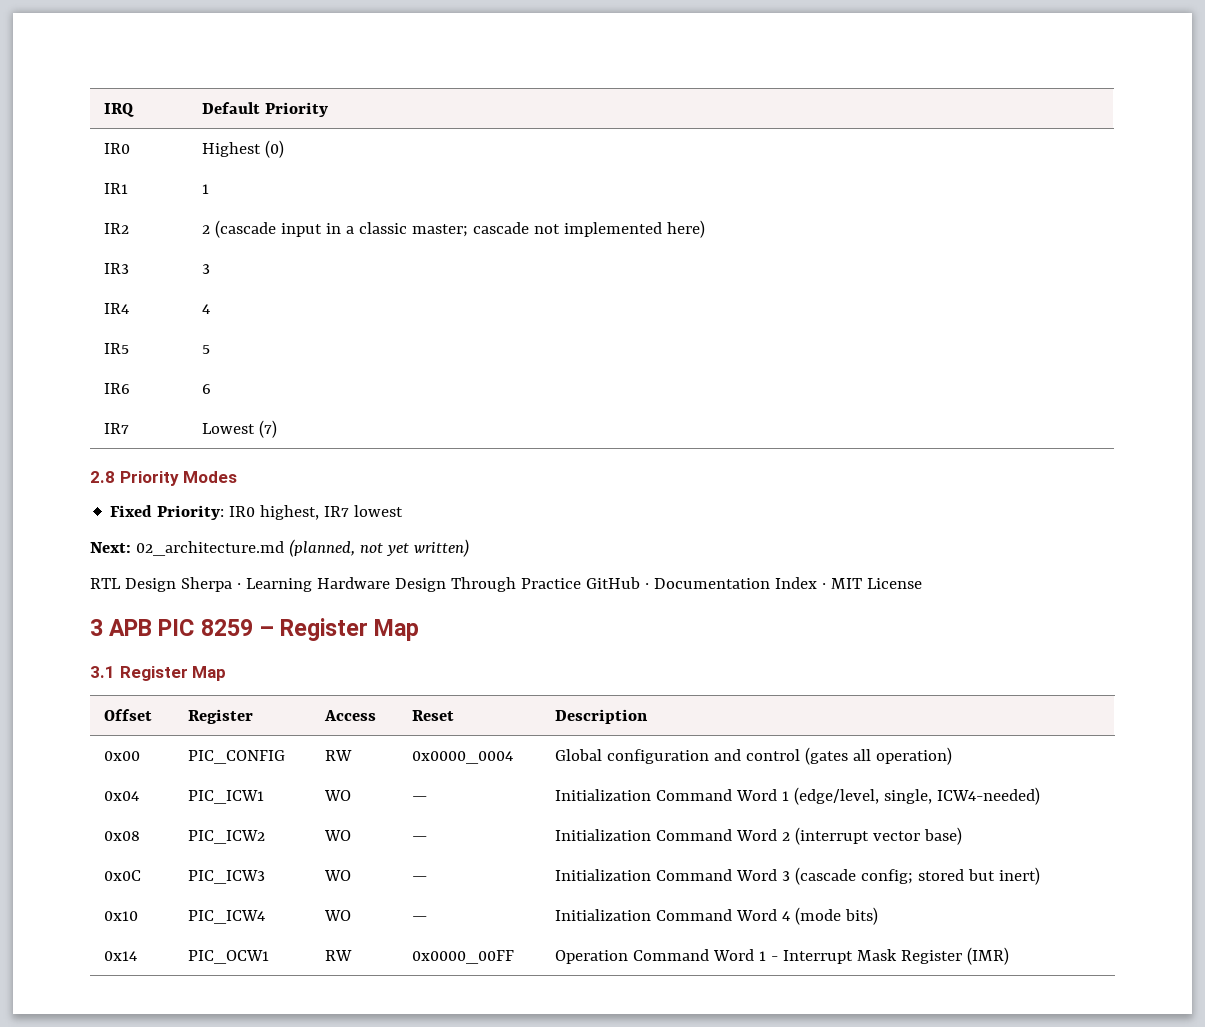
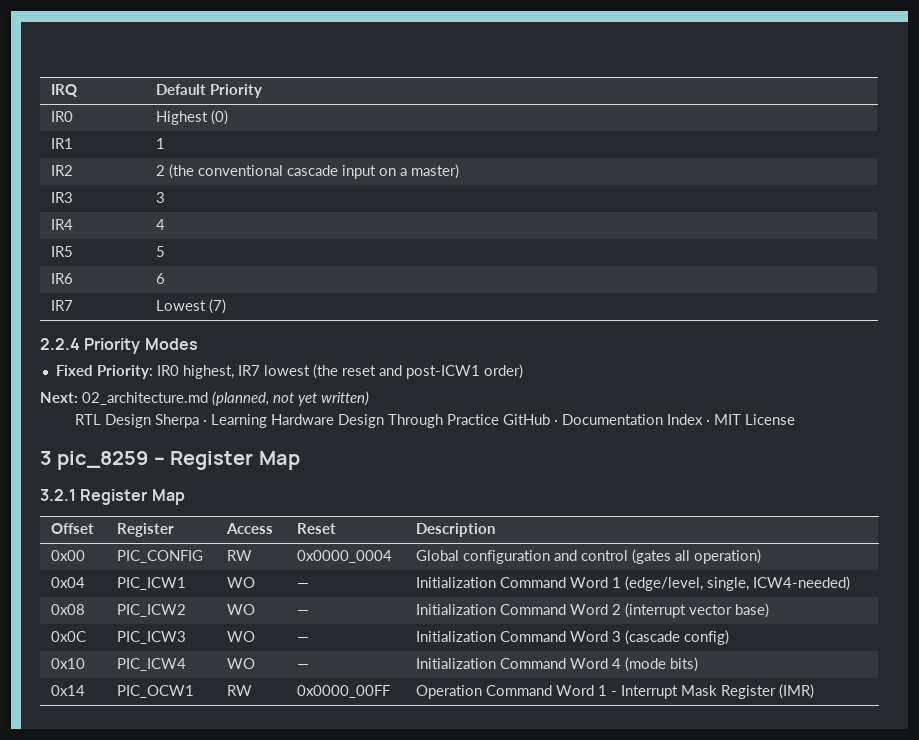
[215,220,706,238] (cascade input in a classic master; cascade not implemented here) -> [168,164,459,179] (the conventional cascade input on a master)
[90,471,115,483] 2.8 -> [40,338,80,350] 2.2.4
(404, 511) none -> [312,364,523,379] (the reset and post-ICW1 order)
[109,619,253,636] APB PIC 8259 -> [57,451,149,470] pic_8259
[90,666,115,678] 3.1 -> [40,489,76,501] 3.2.1
[861,867,1041,885] config; stored but inert) -> [683,630,729,645] config)

